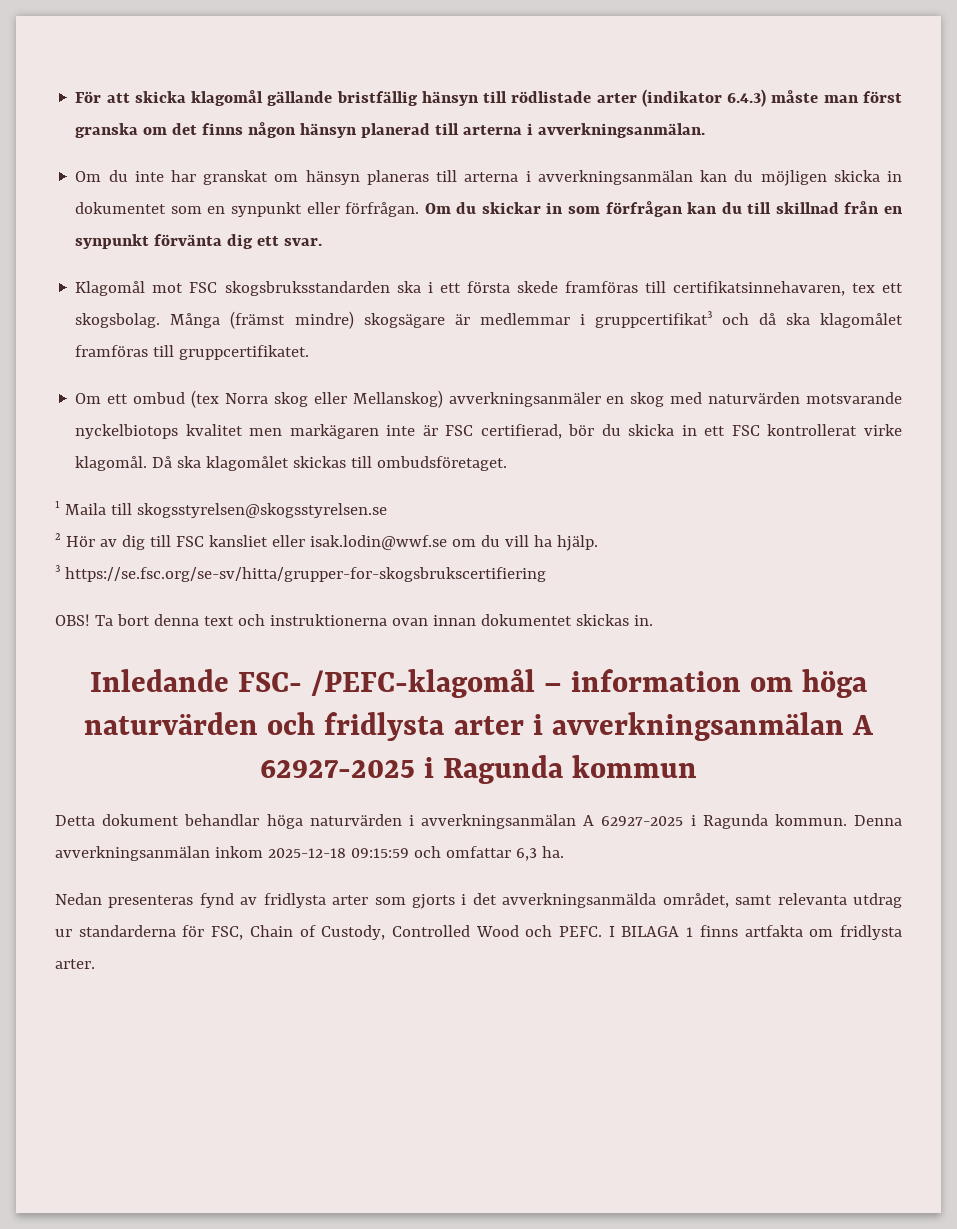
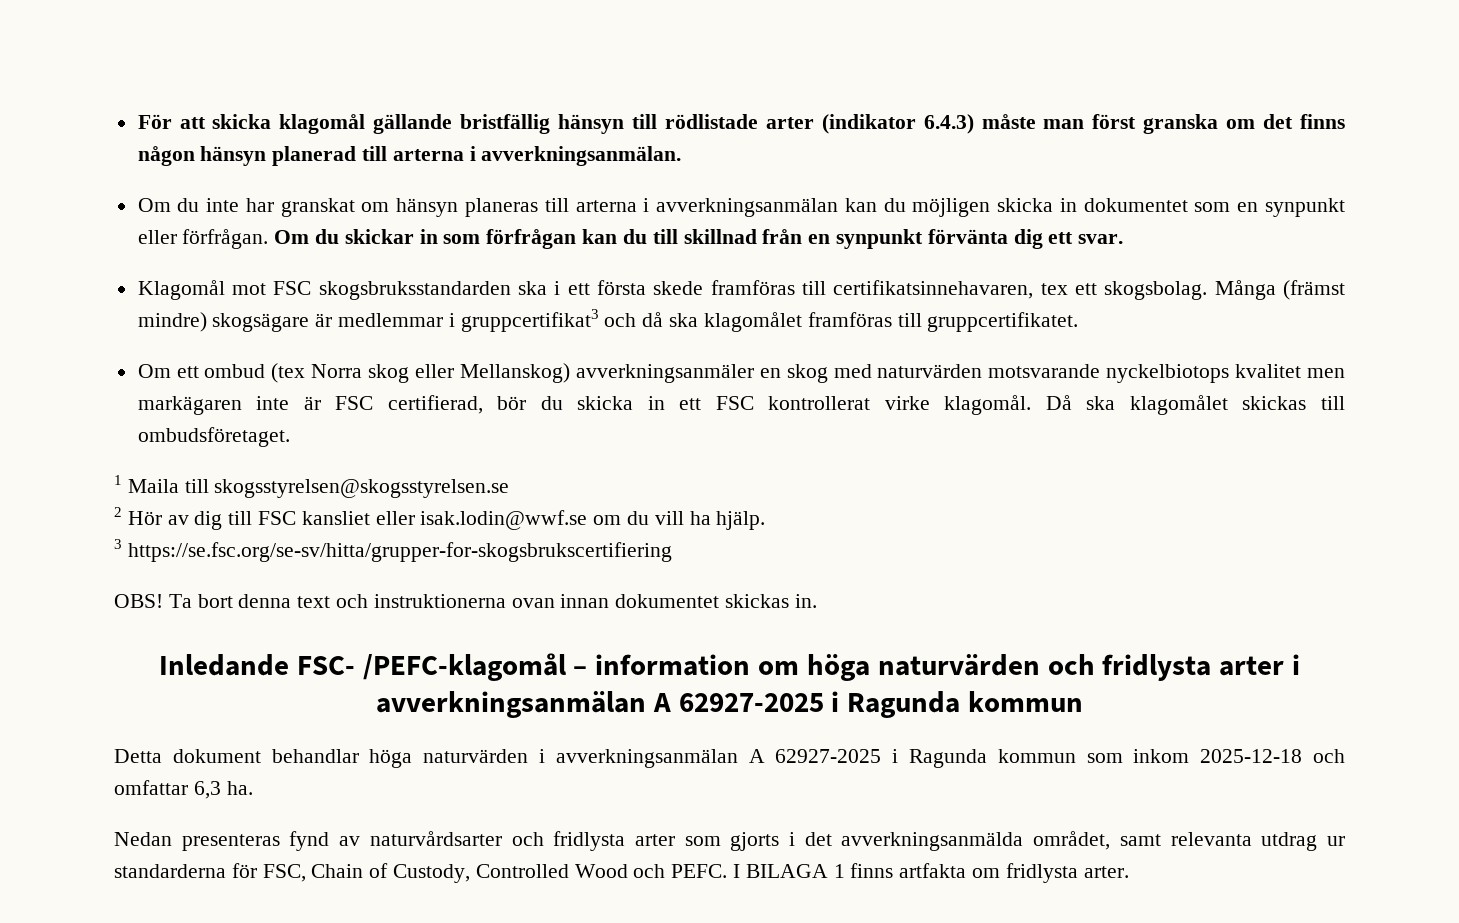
[774,814,902,826] [55,846,210,861] kommun. Denna avverkningsanmälan -> [997,749,1123,763] kommun som
[350,848,409,858] 09:15:59 -> (1303, 756) none
(258, 901) none -> [369,831,544,846] naturvårdsarter och

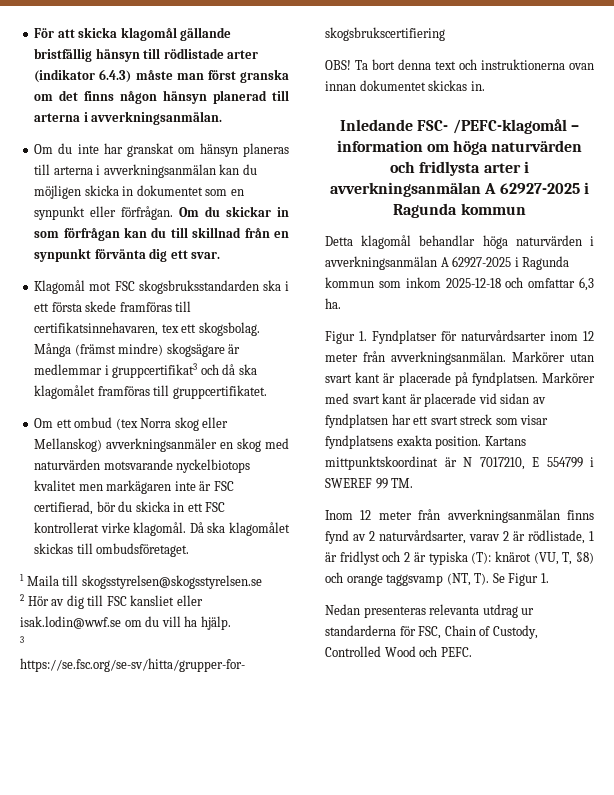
[172,749,261,763] dokument -> [361,235,412,249] klagomål
[114,831,1161,851] Nedan presenteras fynd av naturvårdsarter och fridlysta arter som gjorts i det avverkningsanmälda området, samt -> [325,330,594,344] [325,351,594,365] [325,372,595,386] [325,393,546,407] [325,414,549,428] [325,435,526,449] [325,456,594,470] [325,478,414,489] [325,509,594,523] [325,530,594,544] [325,551,594,565] [325,572,549,586] [325,604,426,618] Figur 1. Fyndplatser för naturvårdsarter inom 12 meter från avverkningsanmälan. Markörer utan svart kant är placerade på fyndplatsen. Markörer med svart kant är placerade vid sidan av fyndplatsen har ett svart streck som visar fyndplatsens exakta position. Kartans mittpunktskoordinat är N 7017210, E 554799 i SWEREF 99 TM. // Inom 12 meter från avverkningsanmälan finns fynd av 2 naturvårdsarter, varav 2 är rödlistade, 1 är fridlyst och 2 är typiska (T): knärot (VU, T, §8) och orange taggsvamp (NT, T). Se Figur 1. // Nedan presenteras
[733,863,1129,883] I BILAGA 1 finns artfakta om fridlysta arter. -> (472, 652) none

